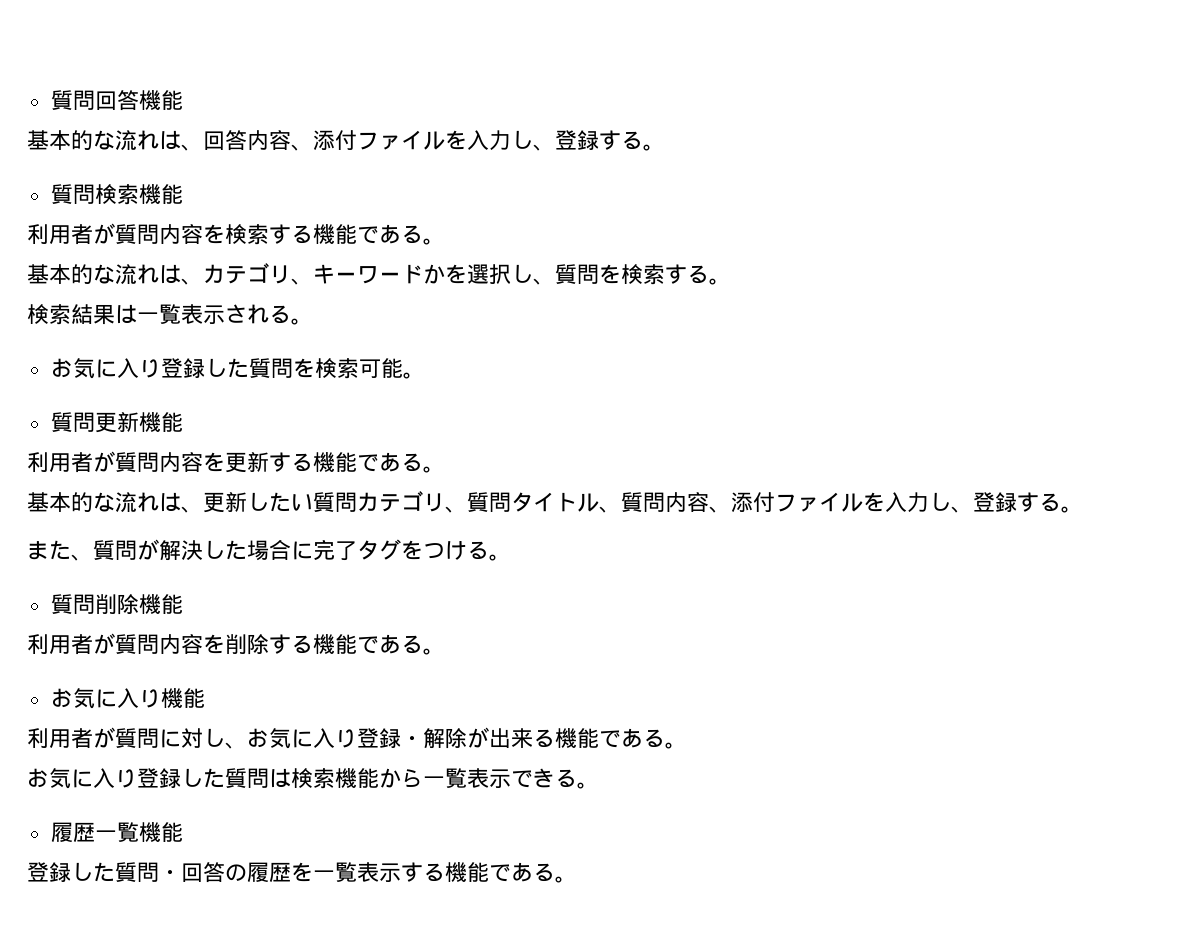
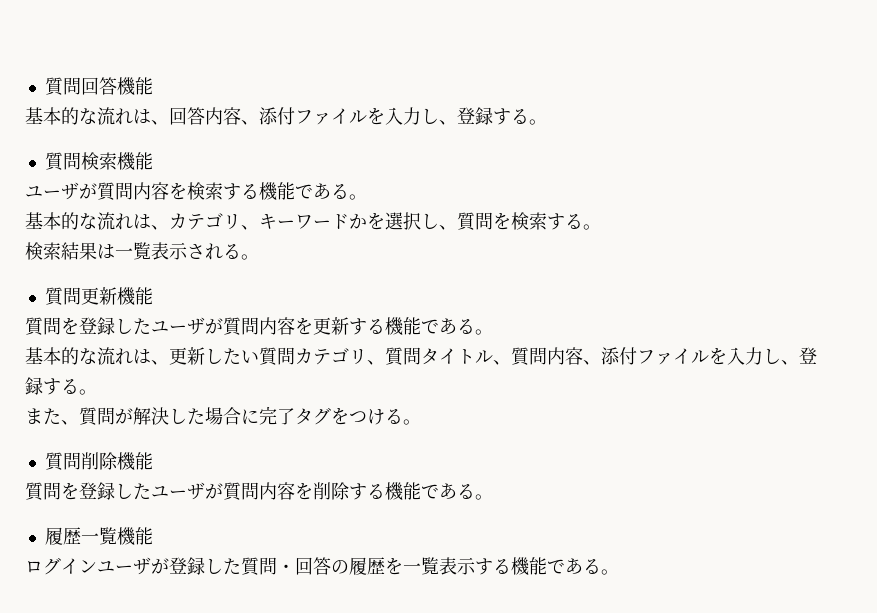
[27,224,93,245] 利用者 -> [25,182,79,200] ユーザ
[50,358,425,379] [50,412,183,433] [27,452,93,473] お気に入り登録した質問を検索可能。 // 質問更新機能 // 利用者 -> [44,287,153,306] [25,317,205,336] 質問更新機能 // 質問を登録したユーザ
[27,634,93,655] 利用者 -> [25,482,205,501] 質問を登録したユーザ
[50,688,205,709] [27,727,687,749] [27,768,599,789] // お気に入り機能 // 利用者が質問に対し、お気に入り登録・解除が出来る機能である。 // お気に入り登録した質問は検索機能から一覧表示できる。 -> (493, 497) none
(183, 832) none -> [25,557,169,575] ログインユーザが

